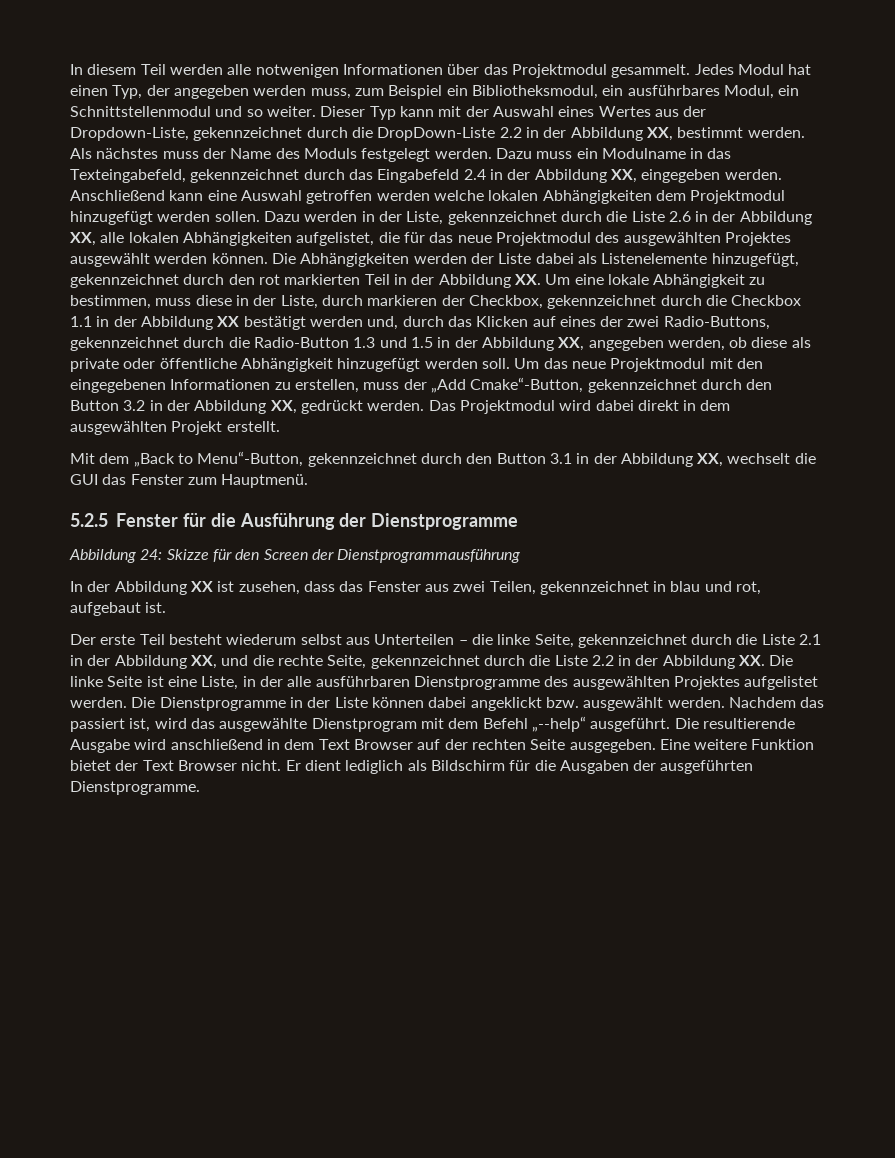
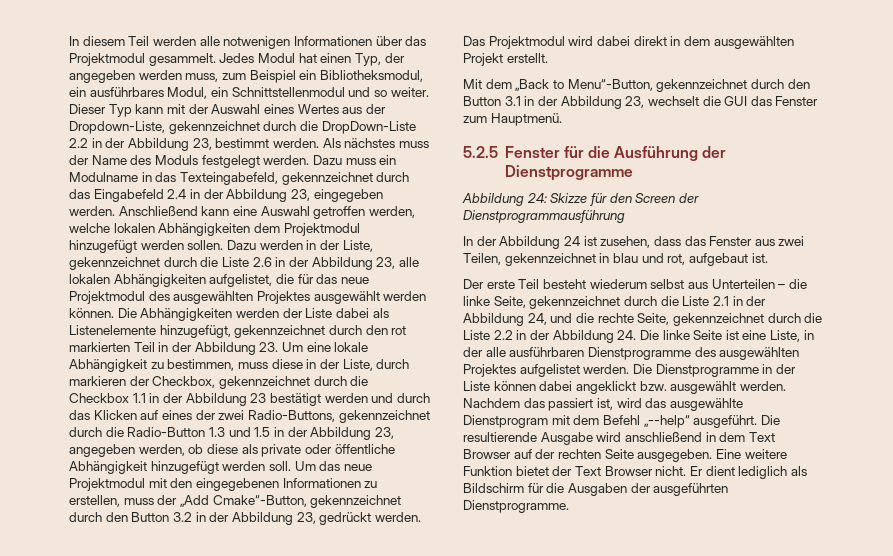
[646,127,673,141] XX, -> [192,138,212,150] 23,
[610,169,637,183] XX, -> [290,189,310,201] 23,
[376,190,430,201] werden -> [368,206,415,218] werden,
[70,232,96,246] XX, -> [376,257,396,269] 23,
[514,274,541,285] XX. -> [259,342,279,352] 23.
[217,316,240,327] XX -> [250,393,267,403] 23
[367,316,399,330] und, -> [371,393,394,403] und
[558,337,585,351] XX, -> [374,427,394,439] 23,
[270,400,297,414] XX, -> [296,512,316,524] 23,
[697,453,724,467] XX, -> [625,96,645,108] 23,
[190,581,213,592] XX -> [563,236,580,246] 24
[190,655,217,669] XX, -> [527,313,547,325] 24,
[739,655,766,666] XX. -> [617,330,637,340] 24.

